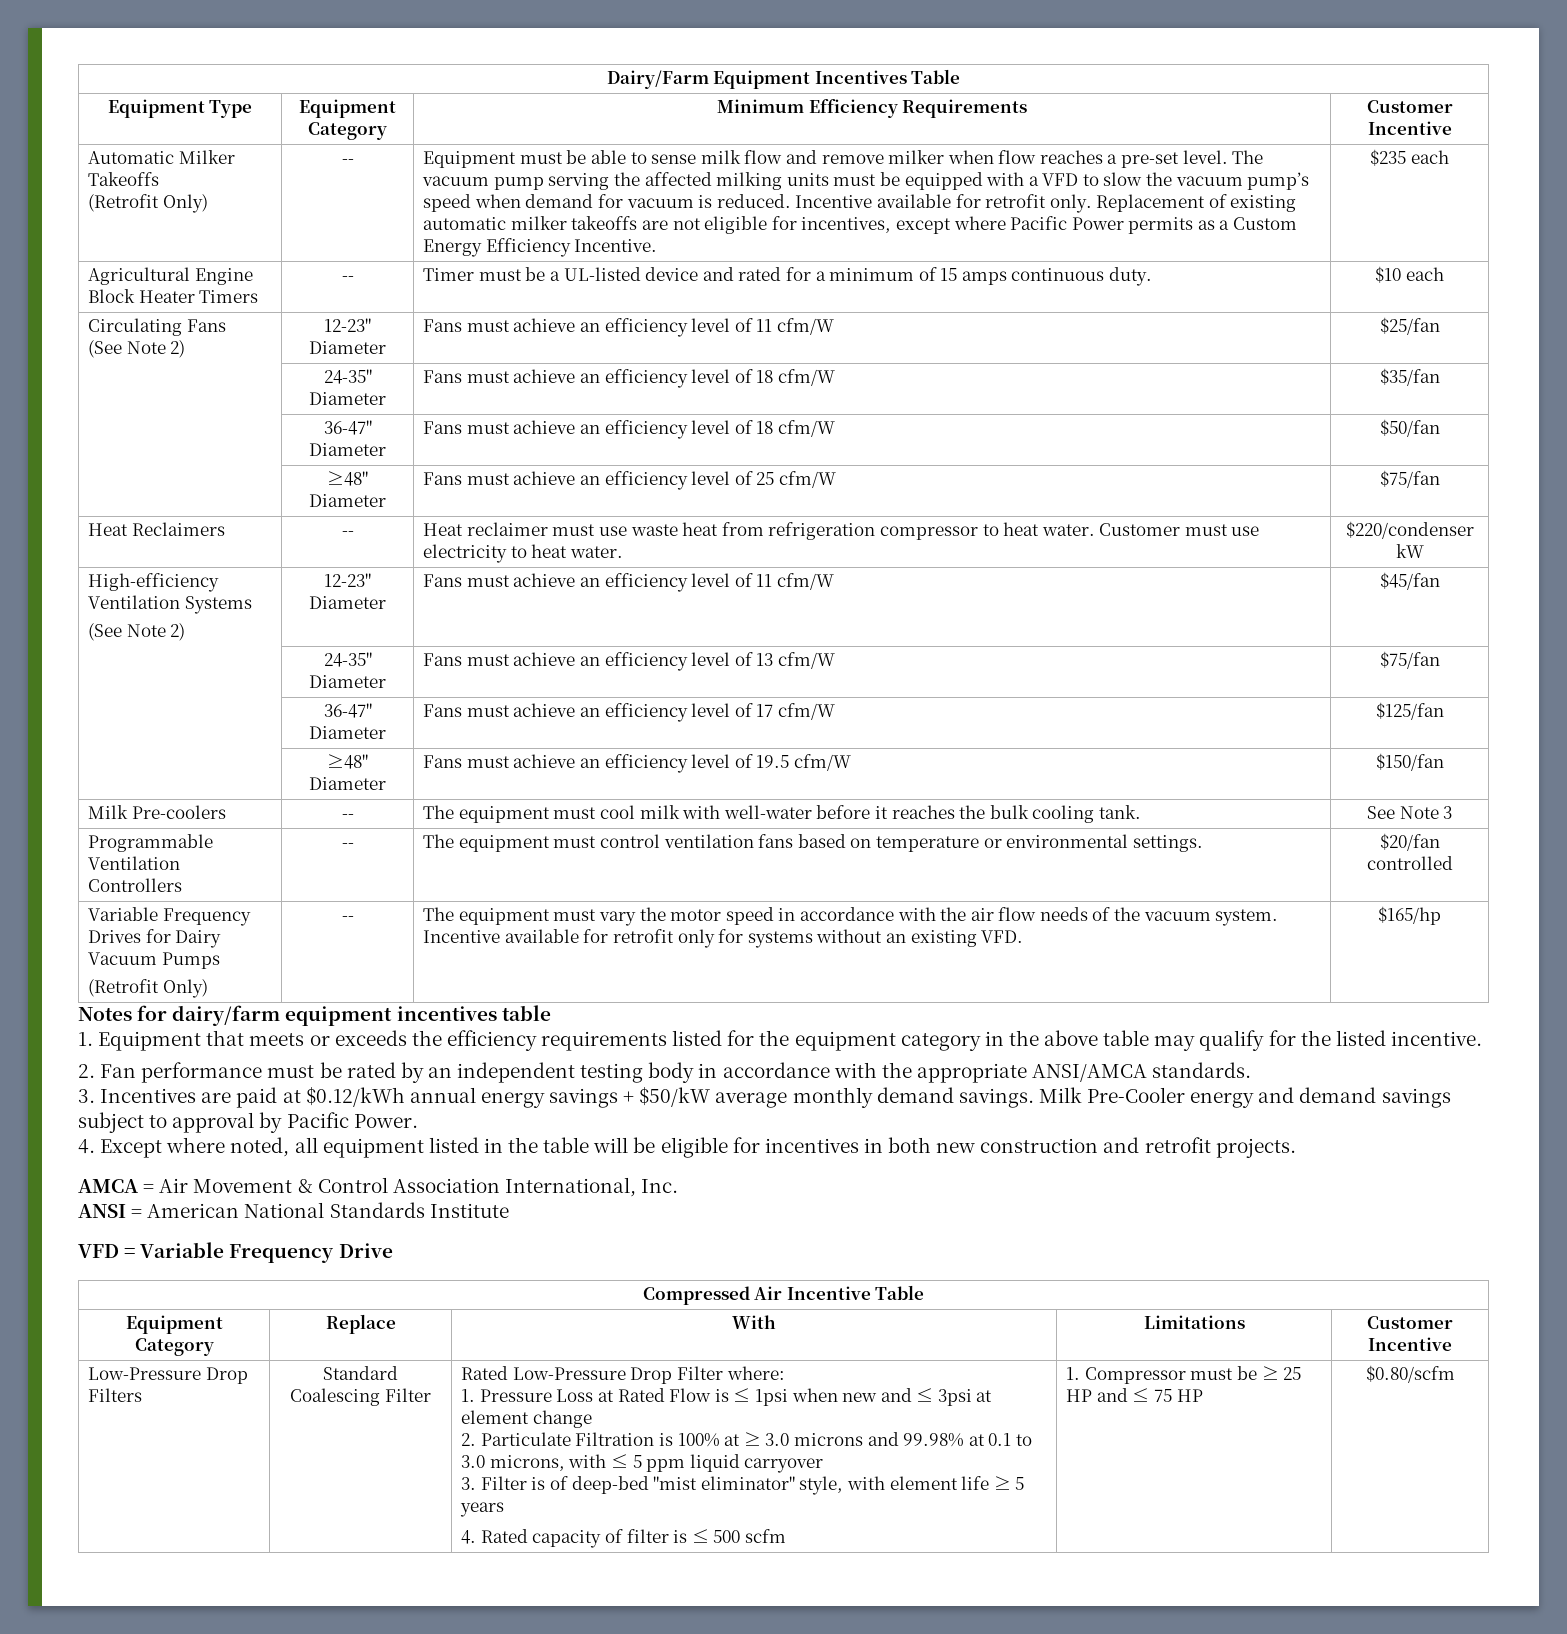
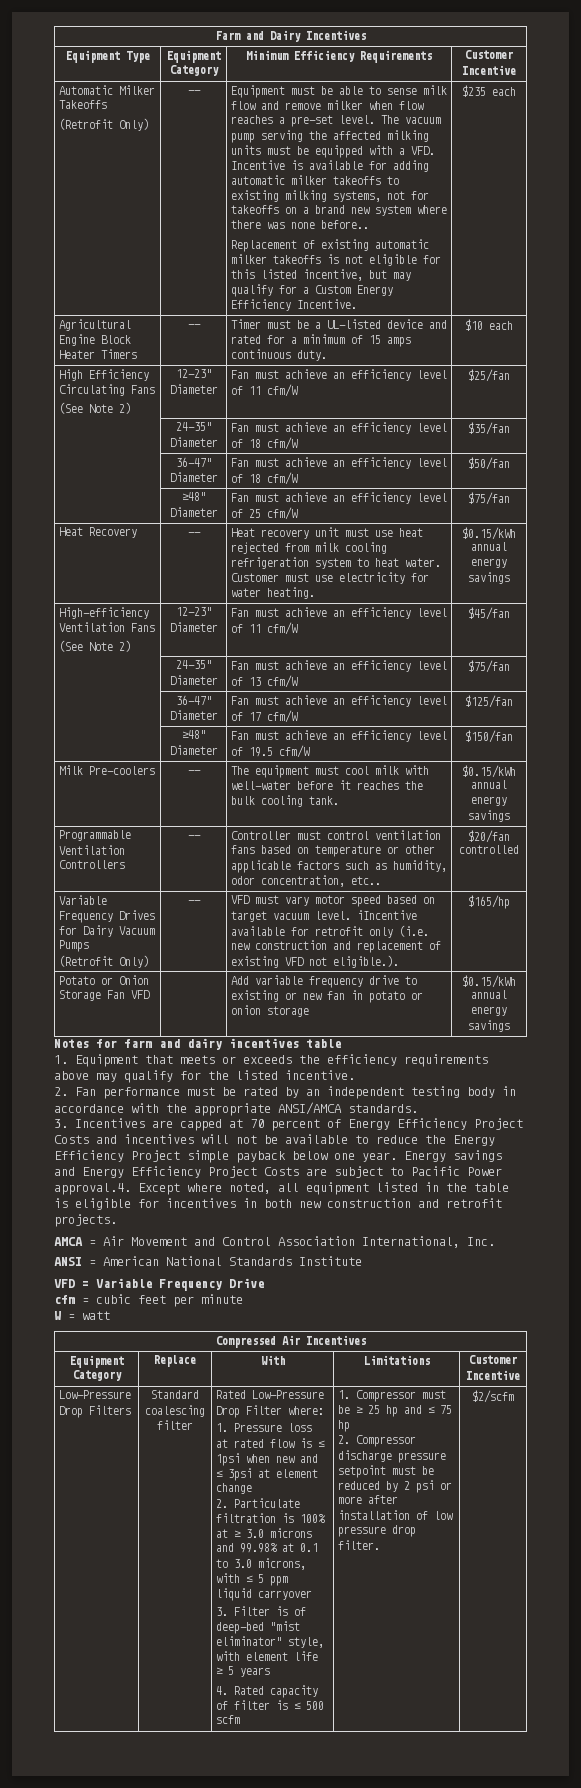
[606,69,961,89] Dairy/Farm Equipment Incentives Table -> [215,30,366,42] Farm and Dairy Incentives
[1042,172,1310,190] [423,194,1092,213] VFD to slow the vacuum pump’s speed when demand for vacuum is reduced. Incentive available for retrofit only. -> [410,146,435,155] [230,160,429,172] [230,175,399,185] [230,190,429,202] [230,205,447,216] [230,220,369,229] VFD. Incentive is available for adding automatic milker takeoffs to existing milking systems, not for takeoffs on a brand new system where there was none before.. //
[641,220,668,230] are -> [326,254,339,264] is
[801,216,1215,234] incentives, except where Pacific Power permits as -> [230,269,411,281] [230,284,297,297] this listed incentive, but may qualify for
(1444, 274) none -> [58,369,149,381] High Efficiency
[423,319,463,332] Fans -> [230,370,249,379] Fan
[423,370,463,383] Fans -> [230,423,249,432] Fan
[423,421,463,434] Fans -> [230,458,249,467] Fan
[423,472,463,485] Fans -> [230,493,249,502] Fan
[131,522,225,536] Reclaimers -> [88,527,137,538] Recovery
[466,522,978,540] reclaimer must use waste heat from refrigeration compressor -> [260,527,423,539] [230,542,387,554] [230,557,351,569] recovery unit must use heat rejected from milk cooling refrigeration system
[510,544,623,558] [1345,521,1474,539] [1395,544,1424,558] to heat water. | $220/condenser kW -> [410,573,429,582] [230,587,315,599] [462,527,516,540] [471,542,507,551] [471,558,507,568] [468,572,510,584] for water heating. | $0.15/kWh annual energy savings
[184,596,252,614] [88,623,186,641] [324,573,371,587] [309,596,386,609] [423,574,463,587] Systems // (See Note 2) | 12-23" Diameter | Fans -> [130,623,155,632] [58,640,131,652] [175,607,212,616] [169,622,218,632] [230,608,249,617] Fans // (See Note 2) | 12-23" Diameter | Fan
[423,653,463,666] Fans -> [230,661,249,670] Fan
[423,704,463,717] Fans -> [230,696,249,705] Fan
[423,755,463,768] Fans -> [230,731,249,740] Fan
[1366,806,1453,819] See Note 3 -> [462,765,516,778] [471,780,507,789] [471,796,507,806] [468,810,510,822] $0.15/kWh annual energy savings
[423,834,550,852] The equipment -> [230,831,291,840] Controller
[1006,834,1203,852] environmental settings. -> [404,845,435,854] [230,860,447,873] [230,875,381,887] other applicable factors such as humidity, odor concentration, etc..
[423,907,550,925] The equipment -> [230,895,250,904] VFD
[639,907,666,921] the -> (309, 901) none
[778,907,1279,926] [423,929,1024,948] [1378,906,1441,925] in accordance with the air flow needs of the vacuum system. Incentive available for retrofit only for systems without an existing VFD. | $165/hp -> [386,895,435,904] [230,910,417,922] [230,925,429,938] [230,940,441,953] [230,955,399,968] [468,895,510,909] [58,975,149,985] [58,990,150,1001] [230,975,417,988] [230,990,423,1003] [230,1005,309,1017] [462,975,516,988] [471,990,507,999] [471,1006,507,1016] [468,1020,510,1032] based on target vacuum level. iIncentive available for retrofit only (i.e. new construction and replacement of existing VFD not eligible.). | $165/hp // Potato or Onion Storage Fan VFD | | Add variable frequency drive to existing or new fan in potato or onion storage | $0.15/kWh annual energy savings
[172,1005,393,1026] dairy/farm equipment -> [124,1038,222,1050] farm and dairy
[672,1030,1150,1051] listed for the equipment category in the above table -> [54,1071,89,1080] above
[236,1087,1451,1108] [78,1112,418,1133] [78,1139,95,1154] paid at $0.12/kWh annual energy savings + $50/kW average monthly demand savings. Milk Pre-Cooler energy and demand savings subject to approval by Pacific Power. // 4. -> [180,1118,523,1131] [54,1134,495,1146] [54,1150,502,1163] [54,1166,502,1178] [54,1183,131,1195] capped at 70 percent of Energy Efficiency Project Costs and incentives will not be available to reduce the Energy Efficiency Project simple payback below one year. Energy savings and Energy Efficiency Project Costs are subject to Pacific Power approval.4.
[593,1137,656,1153] will be -> [54,1198,68,1208] is
[297,1179,313,1193] & -> [194,1237,215,1246] and
(393, 1250) none -> [54,1294,243,1307] [54,1311,110,1320] // cfm = cubic feet per minute // W = watt
[786,1285,925,1300] Incentive Table -> [305,1335,366,1345] Incentives
[290,1388,431,1406] Coalescing Filter -> [145,1405,205,1417] [157,1420,193,1430] coalescing filter
[556,1388,712,1402] Loss at Rated Flow -> [287,1423,312,1432] [215,1439,295,1448] loss at rated flow
[575,1432,655,1446] Filtration -> [215,1513,276,1523] filtration
[1066,1389,1093,1402] HP -> [385,1405,398,1417] hp
[1176,1389,1203,1402] [1365,1365,1455,1383] HP | $0.80/scfm -> [337,1420,350,1432] [337,1435,416,1447] [337,1450,446,1463] [337,1465,434,1478] [337,1480,452,1493] [337,1495,398,1504] [337,1510,453,1520] [337,1525,416,1537] [337,1540,380,1550] [472,1390,514,1403] hp // 2. Compressor discharge pressure setpoint must be reduced by 2 psi or more after installation of low pressure drop filter. | $2/scfm

